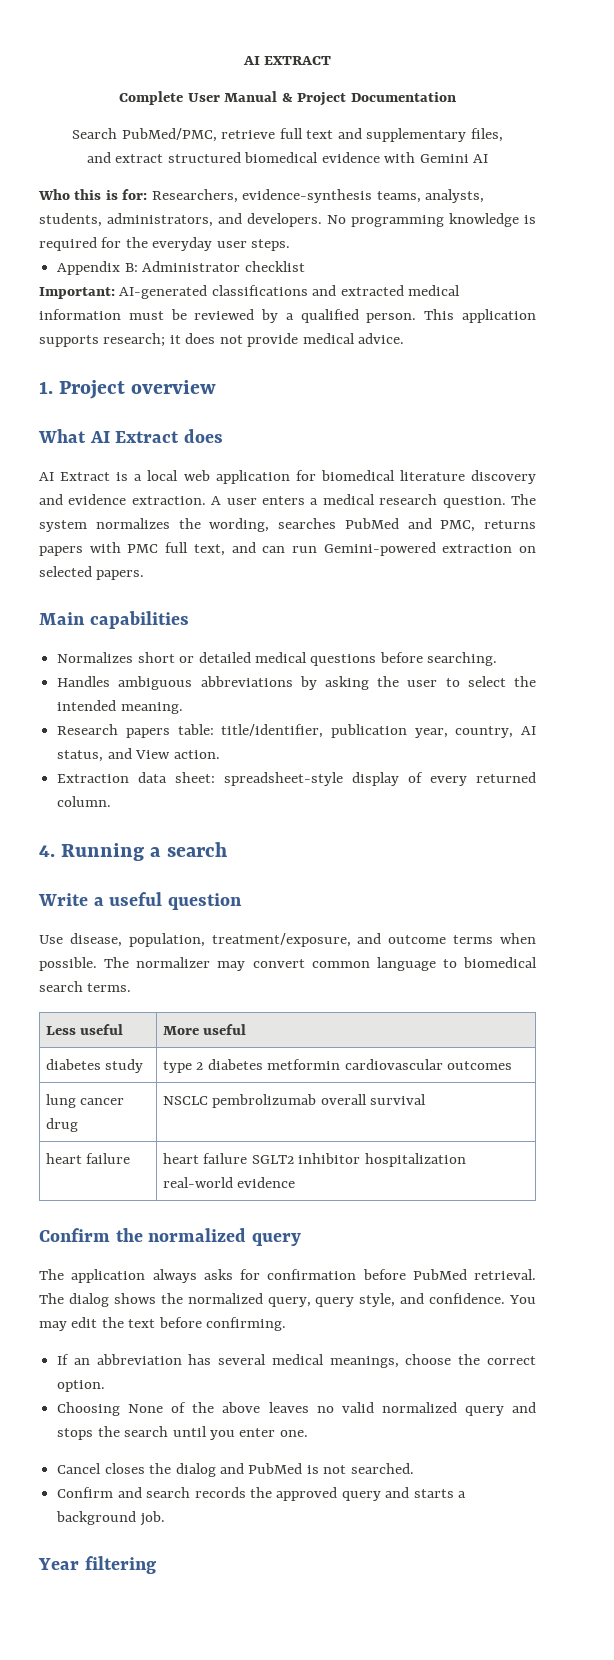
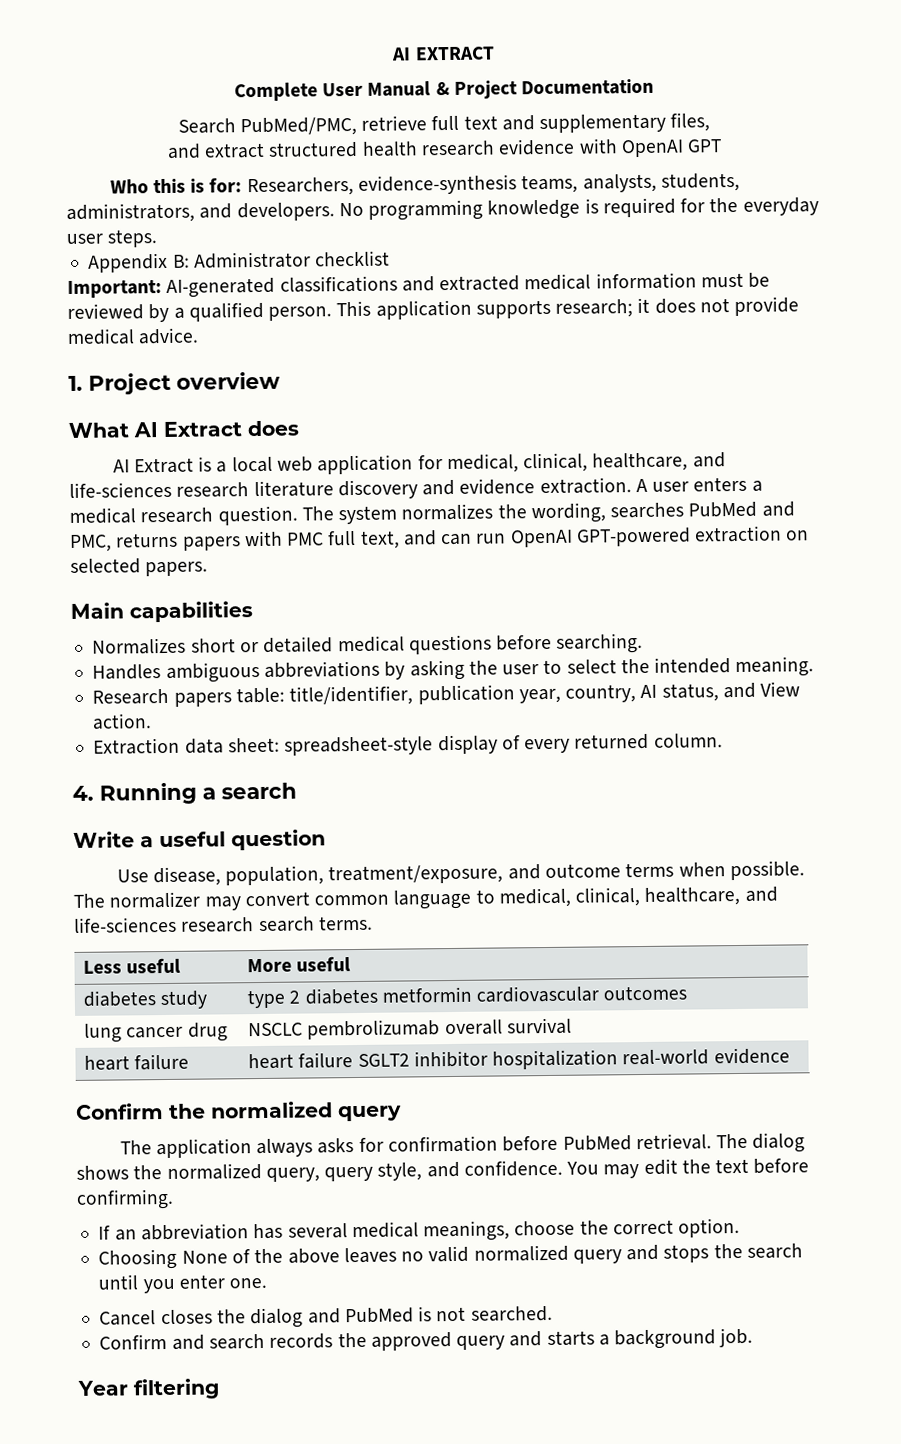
[244,152,489,163] biomedical evidence with Gemini AI -> [361,138,723,158] health research evidence with OpenAI GPT
[320,470,395,481] biomedical -> [446,452,726,474] [69,481,250,498] medical, clinical, healthcare, and life-sciences research
[323,542,436,556] Gemini-powered -> [509,527,691,548] OpenAI GPT-powered
[463,957,537,968] biomedical -> [498,886,778,908] [74,916,255,933] medical, clinical, healthcare, and life-sciences research

